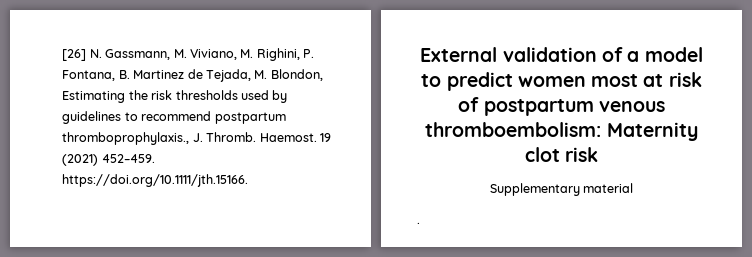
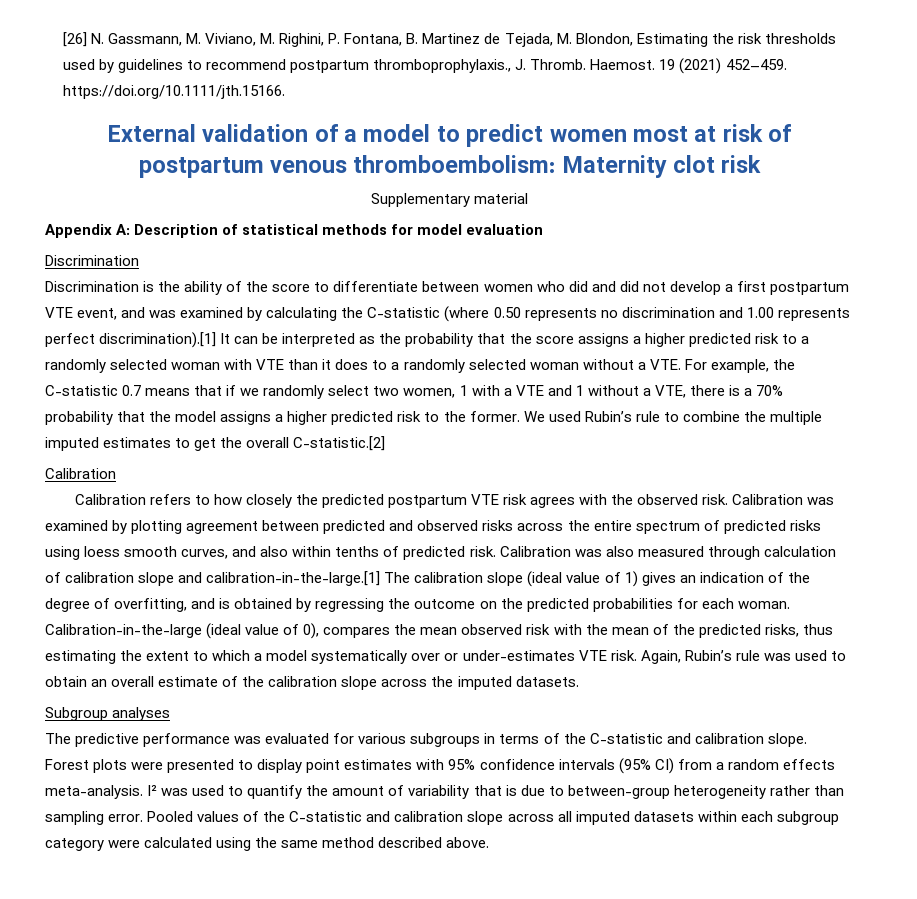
[417,222,420,224] . -> [45,224,544,238] [45,255,139,266] [45,281,849,295] [45,306,850,322] [45,332,809,348] [45,359,795,373] [45,385,784,399] [45,411,822,425] [45,436,386,451] [45,468,116,479] [74,494,835,508] [45,520,821,534] [45,546,836,560] [45,571,810,587] [45,598,790,612] [45,623,833,639] [45,650,846,664] [45,676,579,690] [45,707,171,721] [45,733,807,747] [45,758,835,774] [45,785,844,799] [45,811,839,825] [45,837,490,851] Appendix A: Description of statistical methods for model evaluation // Discrimination // Discrimination is the ability of the score to differentiate between women who did and did not develop a first postpartum VTE event, and was examined by calculating the C-statistic (where 0.50 represents no discrimination and 1.00 represents perfect discrimination).[1] It can be interpreted as the probability that the score assigns a higher predicted risk to a randomly selected woman with VTE than it does to a randomly selected woman without a VTE. For example, the C-statistic 0.7 means that if we randomly select two women, 1 with a VTE and 1 without a VTE, there is a 70% probability that the model assigns a higher predicted risk to the former. We used Rubin’s rule to combine the multiple imputed estimates to get the overall C-statistic.[2] // Calibration // Calibration refers to how closely the predicted postpartum VTE risk agrees with the observed risk. Calibration was examined by plotting agreement between predicted and observed risks across the entire spectrum of predicted risks using loess smooth curves, and also within tenths of predicted risk. Calibration was also measured through calculation of calibration slope and calibration-in-the-large.[1] The calibration slope (ideal value of 1) gives an indication of the degree of overfitting, and is obtained by regressing the outcome on the predicted probabilities for each woman. Calibration-in-the-large (ideal value of 0), compares the mean observed risk with the mean of the predicted risks, thus estimating the extent to which a model systematically over or under-estimates VTE risk. Again, Rubin’s rule was used to obtain an overall estimate of the calibration slope across the imputed datasets. // Subgroup analyses // The predictive performance was evaluated for various subgroups in terms of the C-statistic and calibration slope. Forest plots were presented to display point estimates with 95% confidence intervals (95% CI) from a random effects meta-analysis. I² was used to quantify the amount of variability that is due to between-group heterogeneity rather than sampling error. Pooled values of the C-statistic and calibration slope across all imputed datasets within each subgroup category were calculated using the same method described above.

